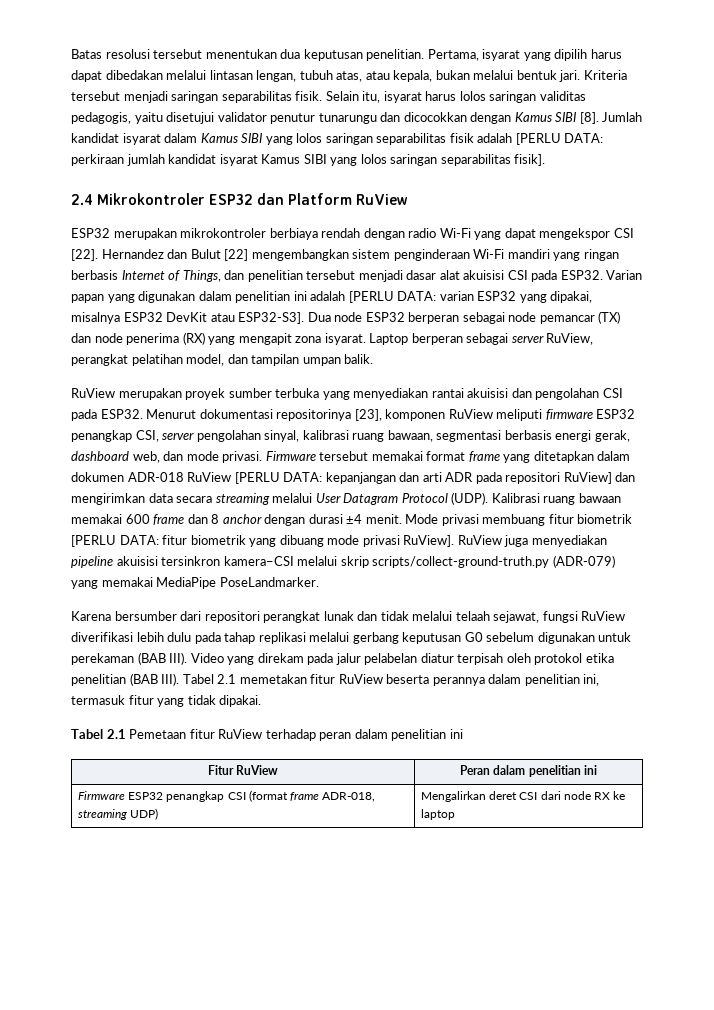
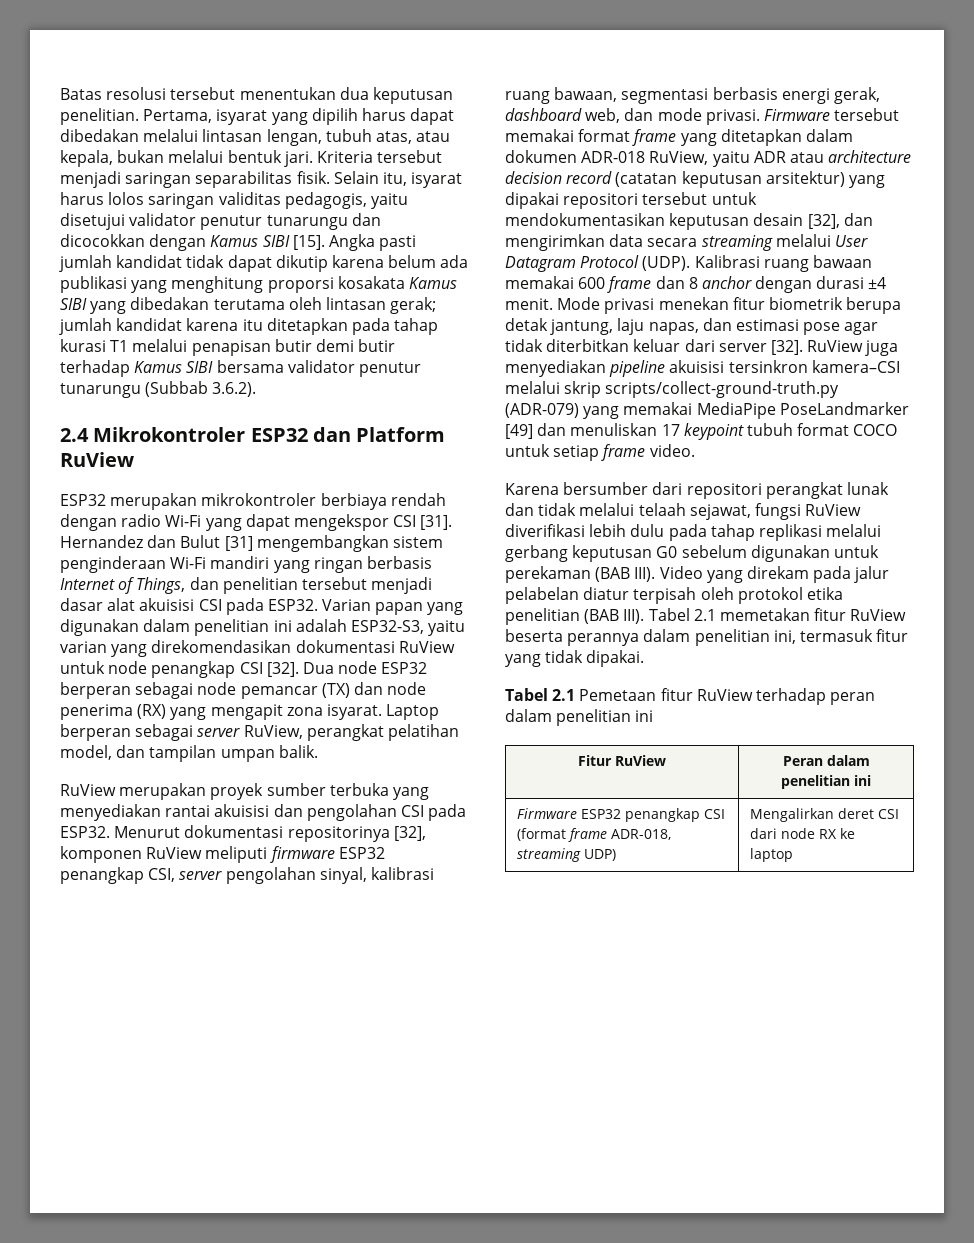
[579,112,643,124] [71,133,604,145] [71,154,546,166] [8]. Jumlah kandidat isyarat dalam Kamus SIBI yang lolos saringan separabilitas fisik adalah [PERLU DATA: perkiraan jumlah kandidat isyarat Kamus SIBI yang lolos saringan separabilitas fisik]. -> [292,234,417,251] [59,255,469,272] [60,276,457,293] [60,297,437,314] [59,318,439,335] [60,339,396,356] [60,360,421,377] [60,381,257,398] [15]. Angka pasti jumlah kandidat tidak dapat dikutip karena belum ada publikasi yang menghitung proporsi kosakata Kamus SIBI yang dibedakan terutama oleh lintasan gerak; jumlah kandidat karena itu ditetapkan pada tahap kurasi T1 melalui penapisan butir demi butir terhadap Kamus SIBI bersama validator penutur tunarungu (Subbab 3.6.2).
[71,249,98,261] [22]. -> [420,515,453,530] [31].
[224,249,249,261] [22] -> [224,536,253,551] [31]
[348,291,593,303] [71,312,305,324] [PERLU DATA: varian ESP32 yang dipakai, misalnya ESP32 DevKit atau ESP32-S3]. -> [350,620,466,636] [60,640,455,657] [60,661,299,678] ESP32-S3, yaitu varian yang direkomendasikan dokumentasi RuView untuk node penangkap CSI [32].
[354,409,382,421] [23], -> [393,826,426,841] [32],
[187,472,612,484] RuView [PERLU DATA: kepanjangan dan arti ADR pada repositori RuView] -> [649,150,912,167] [505,171,885,188] [505,192,757,209] [505,213,840,230] RuView, yaitu ADR atau architecture decision record (catatan keputusan arsitektur) yang dipakai repositori tersebut untuk mendokumentasikan keputusan desain [32],
[482,514,633,526] [71,535,455,547] membuang fitur biometrik [PERLU DATA: fitur biometrik yang dibuang mode privasi RuView]. -> [658,297,902,314] [505,318,879,335] [505,339,803,355] menekan fitur biometrik berupa detak jantung, laju napas, dan estimasi pose agar tidak diterbitkan keluar dari server [32].
[219,577,319,587] PoseLandmarker. -> [779,402,909,415] [505,423,898,440] [505,444,695,461] PoseLandmarker [49] dan menuliskan 17 keypoint tubuh format COCO untuk setiap frame video.

